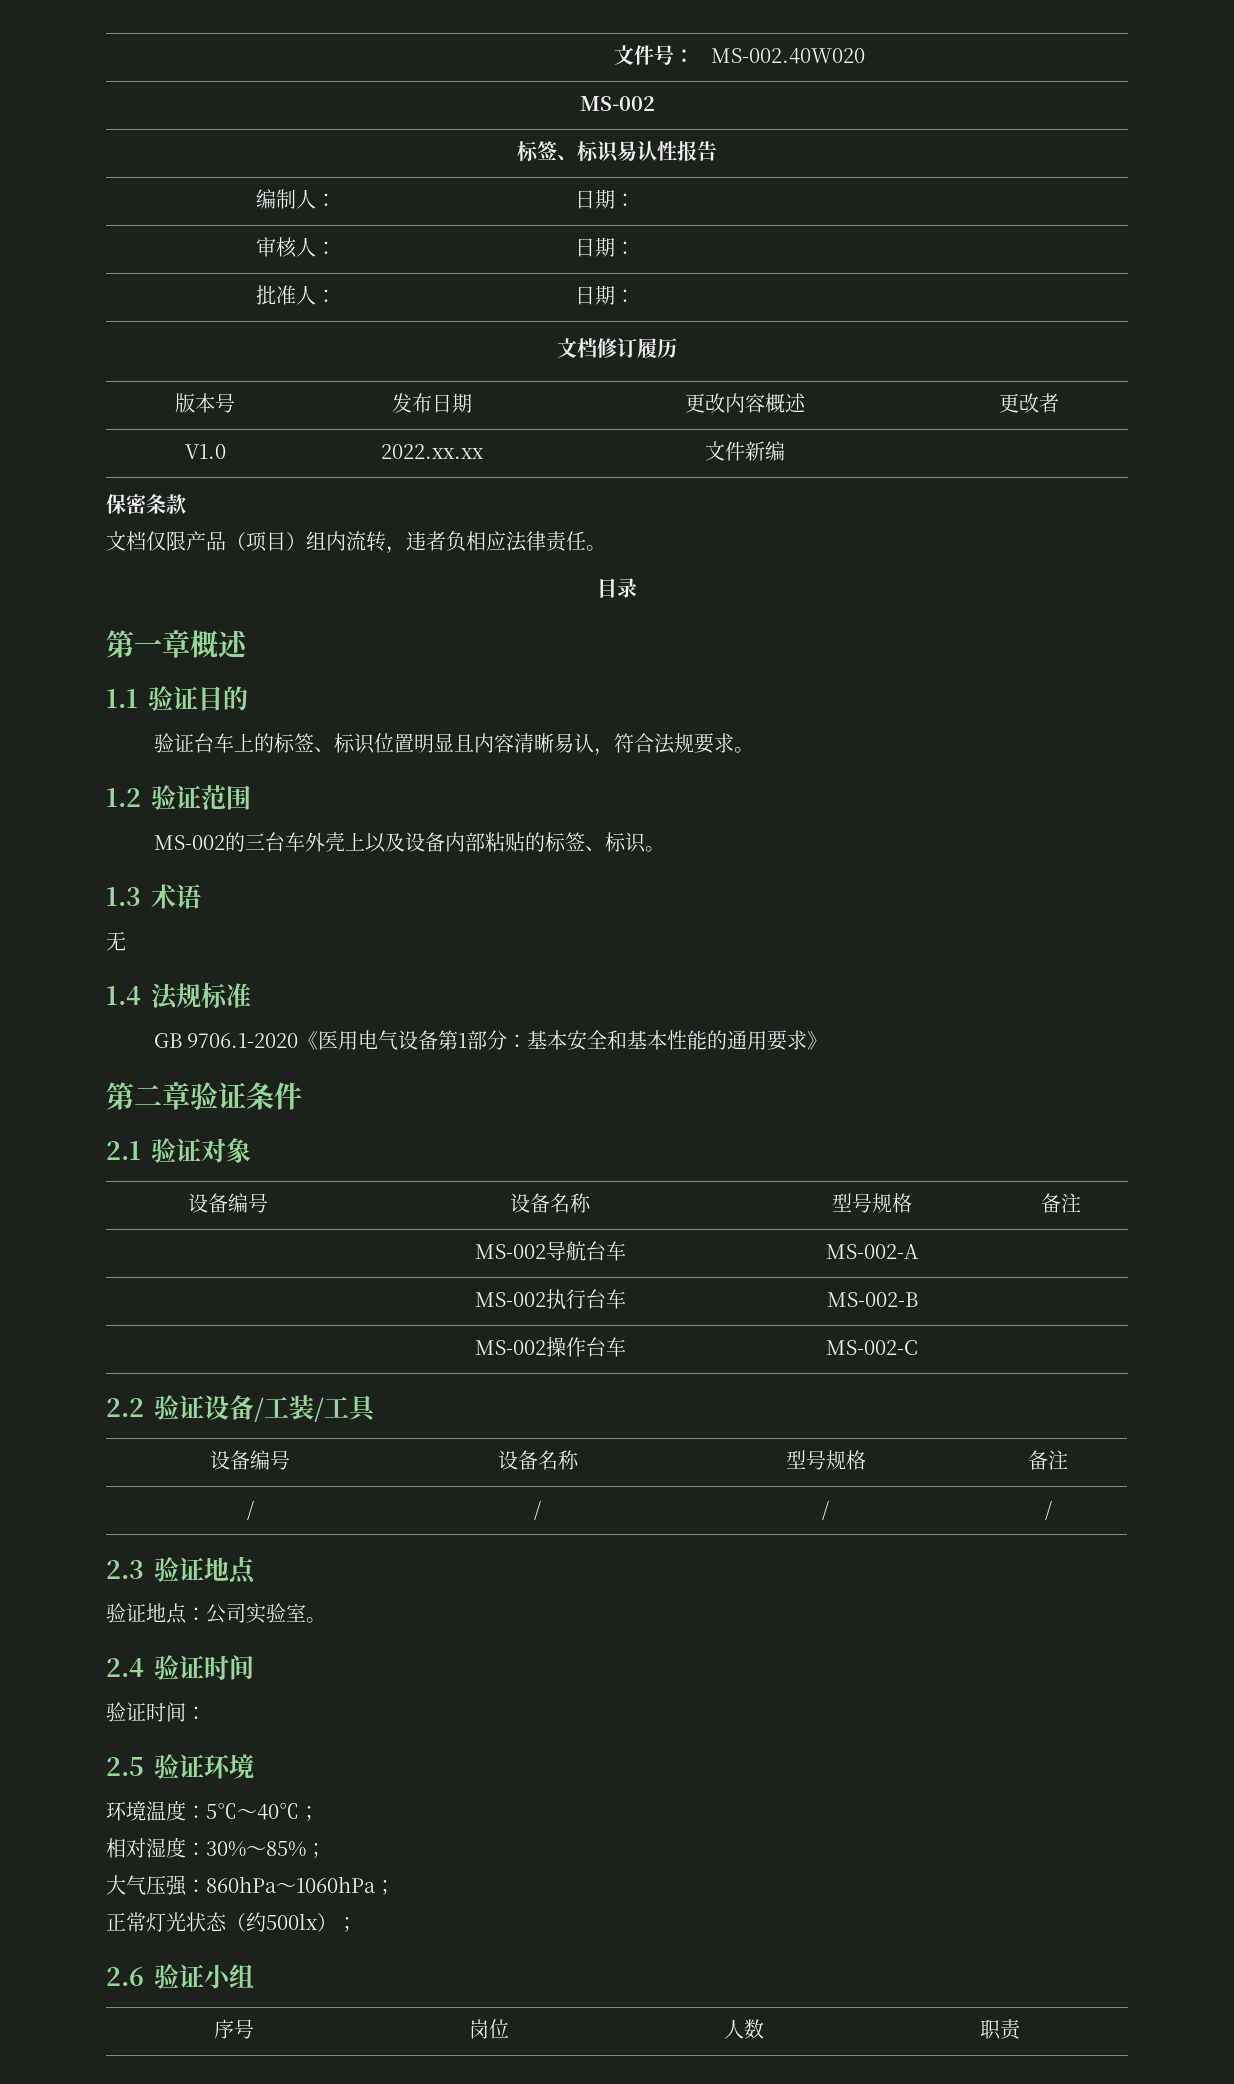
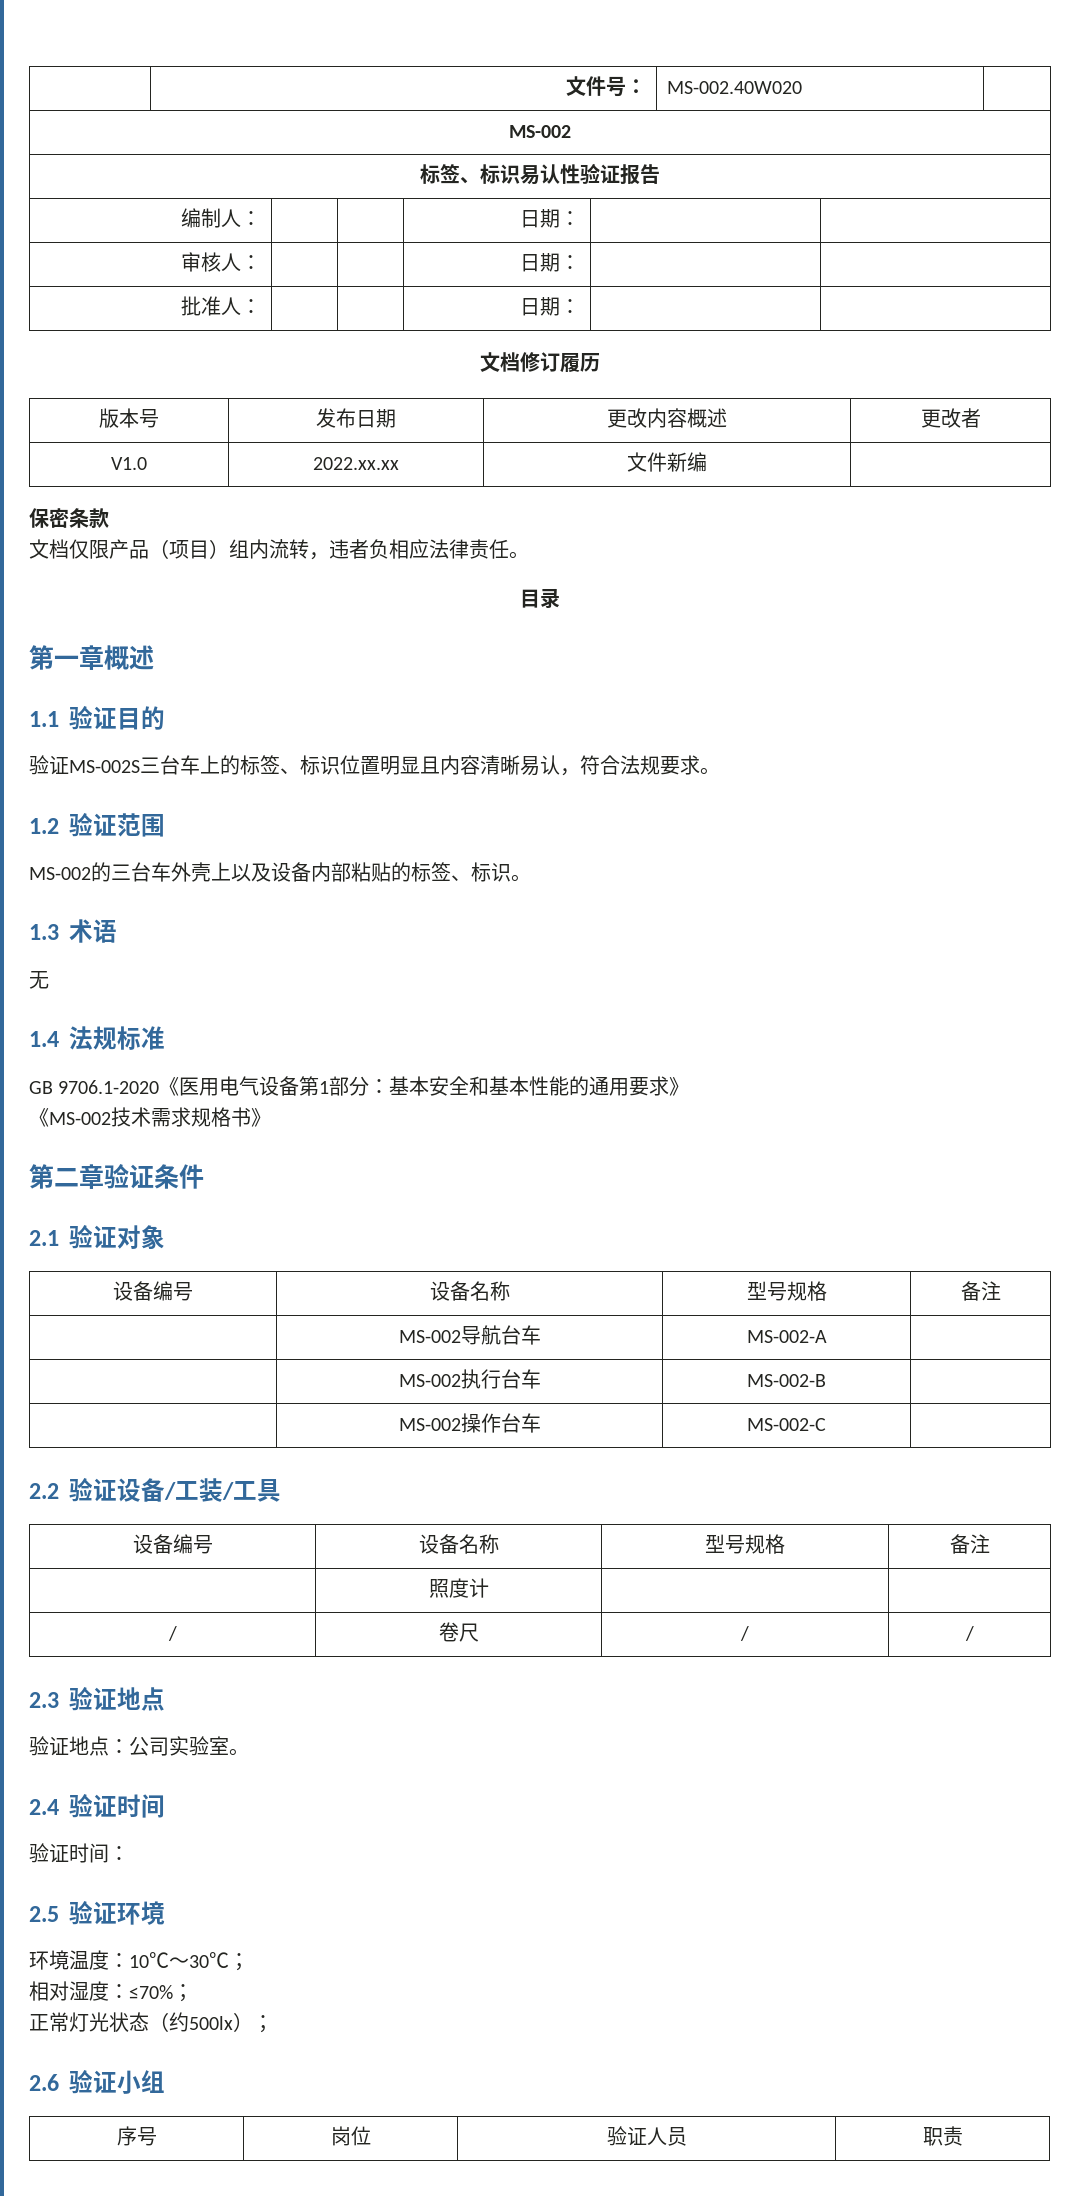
(677, 151) none -> [580,163,621,184] 验证
(194, 742) none -> [69,757,160,773] MS-002S三
(828, 1040) none -> [29,1107,271,1127] // 《MS-002技术需求规格书》
[246,1501,254,1520] [534,1501,541,1520] // / | / -> [428,1578,489,1598] [167,1626,177,1641] [438,1622,479,1642] // | 照度计 | | // / | 卷尺
[206,1803,299,1820] 5℃～40℃ -> [129,1952,229,1968] 10℃～30℃
[206,1841,326,1858] [106,1875,375,1896] 30%～85%； // 大气压强：860hPa～1060hPa -> [129,1985,173,1999] ≤70%
[724,2019,764,2039] 人数 -> [606,2126,687,2146] 验证人员

